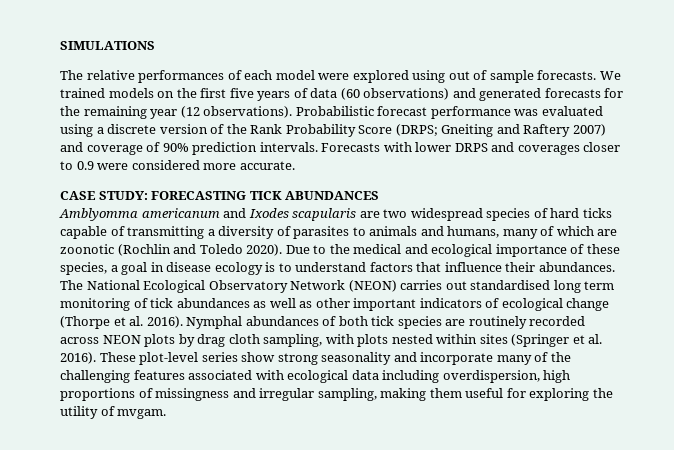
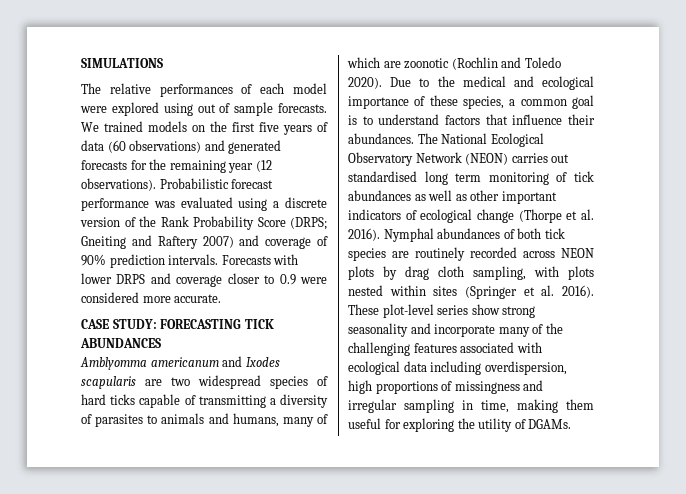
[517,145,580,155] coverages -> [176,275,223,287] coverage
[121,262,263,275] goal in disease ecology -> [520,95,594,109] common goal
[317,388,377,401] sampling, -> [404,399,509,413] sampling in time,
[117,409,167,419] mvgam. -> [528,419,572,429] DGAMs.

